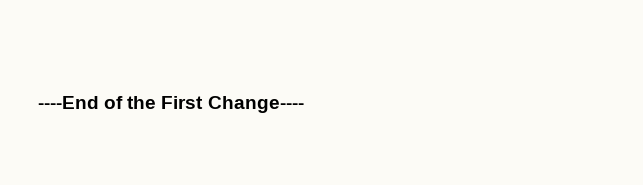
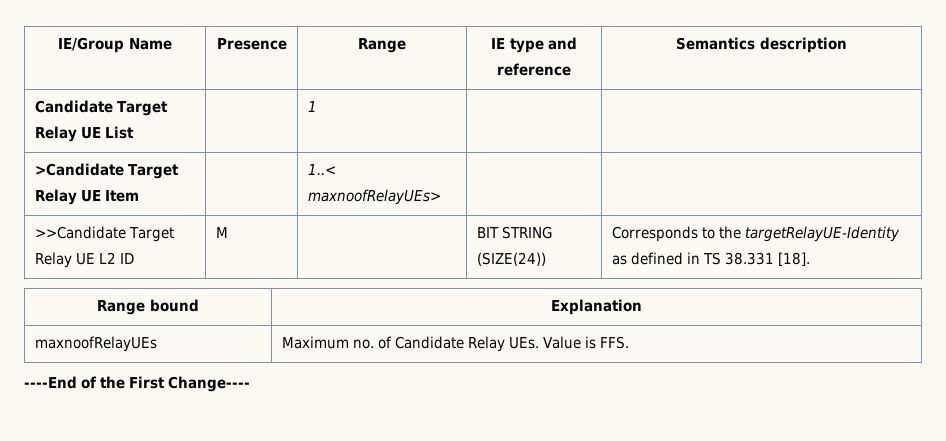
(38, 102) none -> [58,37,172,53] [216,38,287,50] [358,38,407,53] [491,37,577,53] [497,63,571,76] [676,37,847,53] [34,100,168,116] [34,126,134,142] [307,101,317,112] [34,163,179,179] [34,189,139,205] [307,164,336,175] [307,189,441,205] [34,226,174,242] [34,252,134,268] [215,227,228,238] [476,226,552,239] [476,252,546,266] [611,226,900,242] [611,252,810,266] [97,299,199,315] [550,299,642,315] [34,336,157,352] [281,336,630,352] IE/Group Name | Presence | Range | IE type and reference | Semantics description // Candidate Target Relay UE List | | 1 | | // >Candidate Target Relay UE Item | | 1..< maxnoofRelayUEs> | | // >>Candidate Target Relay UE L2 ID | M | | BIT STRING (SIZE(24)) | Corresponds to the targetRelayUE-Identity as defined in TS 38.331 [18]. // Range bound | Explanation // maxnoofRelayUEs | Maximum no. of Candidate Relay UEs. Value is FFS. //

